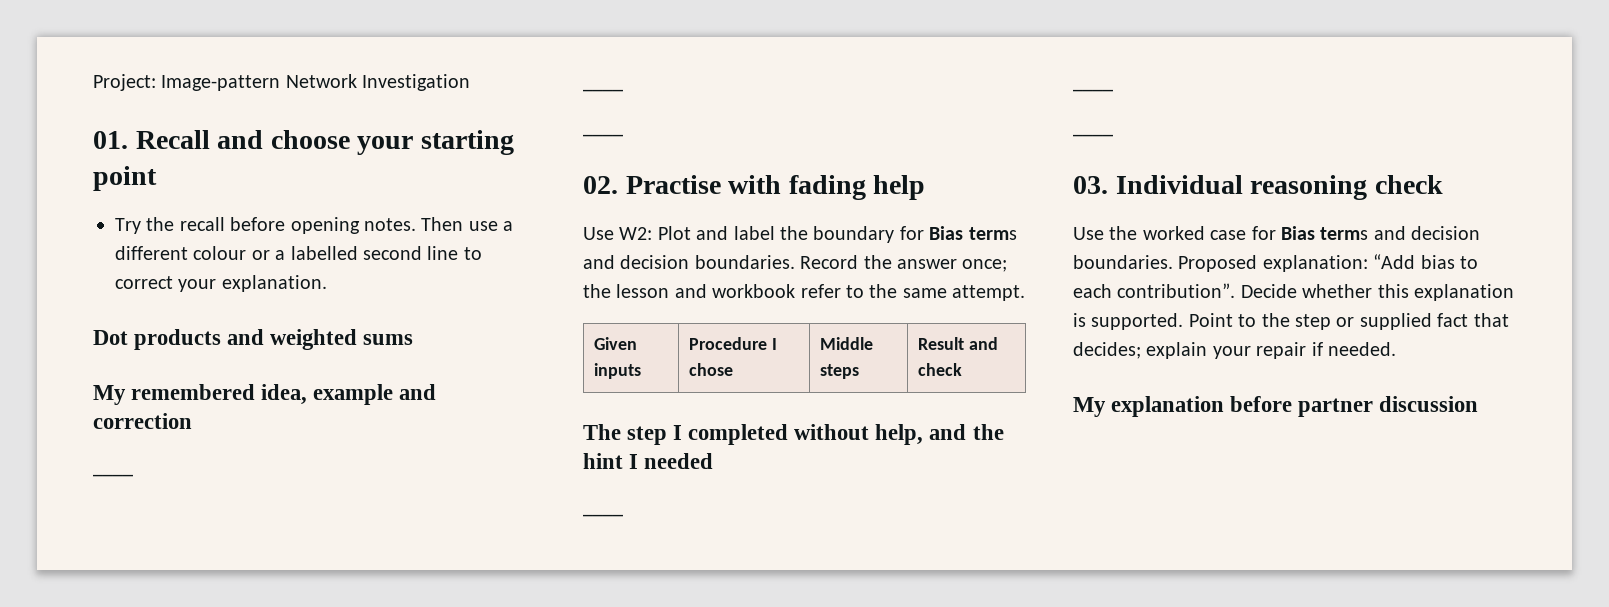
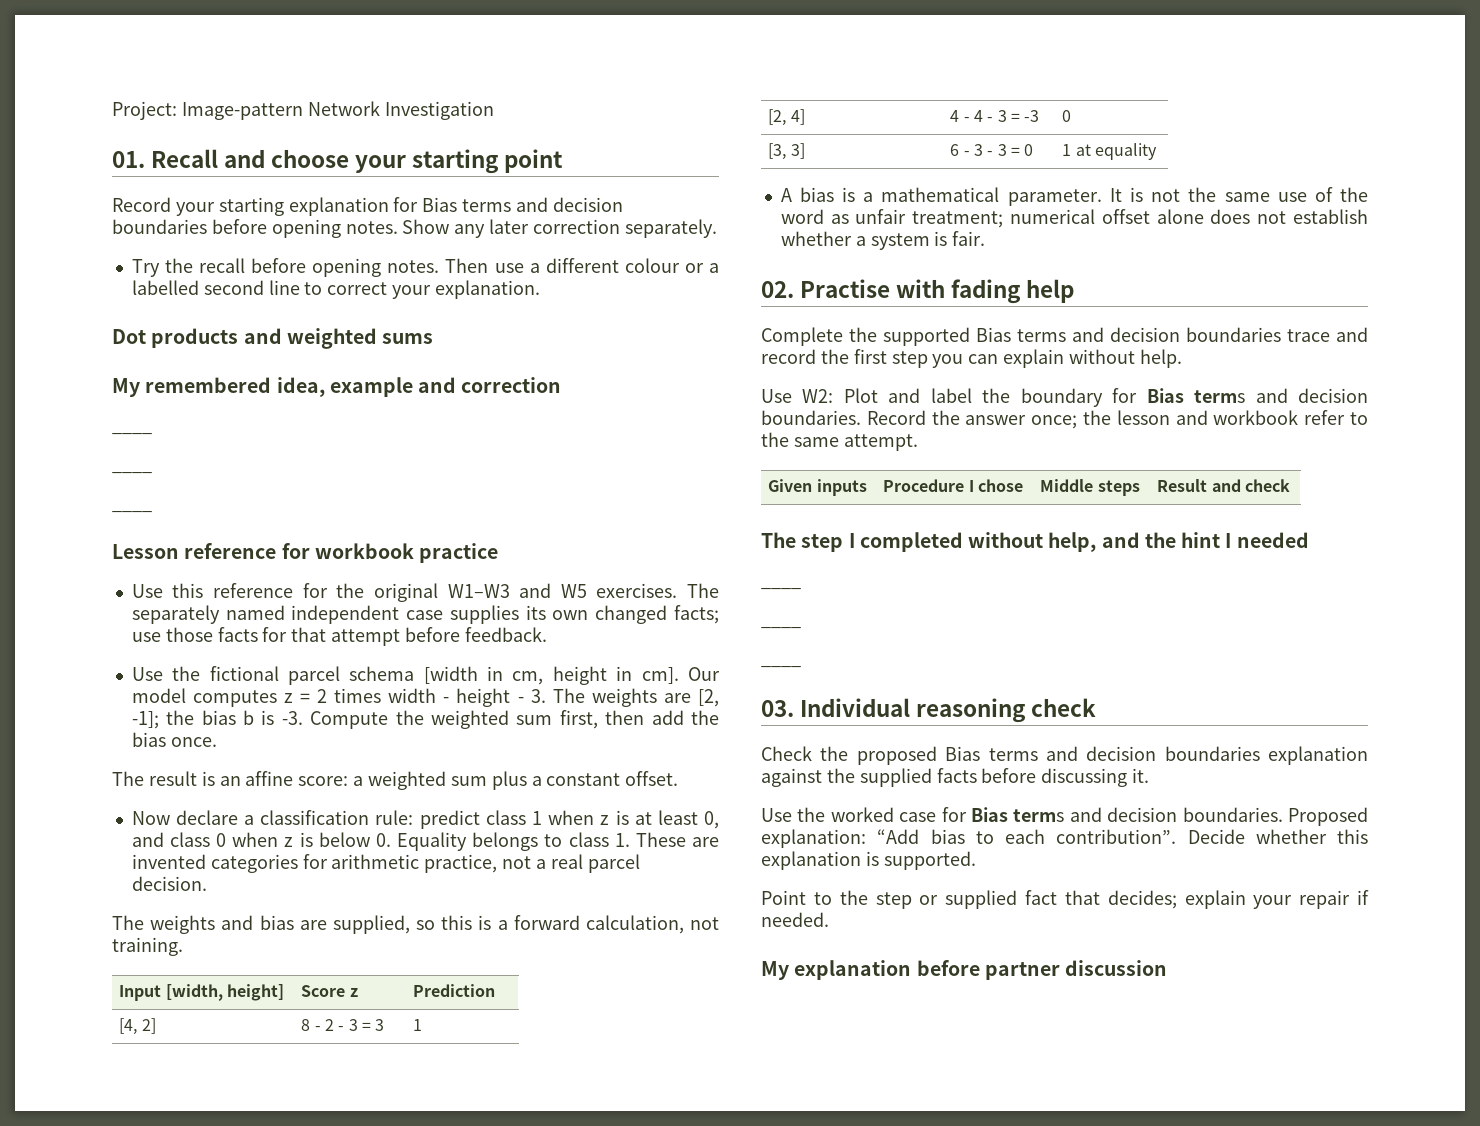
(157, 178) none -> [112,197,623,216] [112,219,717,238] // Record your starting explanation for Bias terms and decision boundaries before opening notes. Show any later correction separately.
(623, 135) none -> [112,543,499,563] [131,583,720,602] [131,605,720,624] [131,627,547,646] [131,666,720,685] [131,688,719,707] [131,710,720,729] [131,732,217,747] [112,771,679,790] [131,810,719,829] [131,832,719,851] [131,854,640,873] [131,876,207,891] [112,915,720,934] [112,937,183,956] [119,984,284,1001] [301,985,358,997] [413,984,496,997] [119,1018,156,1035] [301,1019,385,1031] [413,1019,423,1031] [768,109,805,126] [950,110,1040,122] [1062,110,1072,122] [768,143,805,160] [950,144,1034,156] [1062,143,1157,160] [780,187,1368,206] [780,209,1368,228] [780,231,986,250] // Lesson reference for workbook practice // Use this reference for the original W1–W3 and W5 exercises. The separately named independent case supplies its own changed facts; use those facts for that attempt before feedback. // Use the fictional parcel schema [width in cm, height in cm]. Our model computes z = 2 times width - height - 3. The weights are [2, -1]; the bias b is -3. Compute the weighted sum first, then add the bias once. // The result is an affine score: a weighted sum plus a constant offset. // Now declare a classification rule: predict class 1 when z is at least 0, and class 0 when z is below 0. Equality belongs to class 1. These are invented categories for arithmetic practice, not a real parcel decision. // The weights and bias are supplied, so this is a forward calculation, not training. // Input [width, height] | Score z | Prediction // [4, 2] | 8 - 2 - 3 = 3 | 1 // [2, 4] | 4 - 4 - 3 = -3 | 0 // [3, 3] | 6 - 3 - 3 = 0 | 1 at equality // A bias is a mathematical parameter. It is not the same use of the word as unfair treatment; numerical offset alone does not establish whether a system is fair.
(926, 187) none -> [761,327,1368,346] [761,349,1182,368] // Complete the supported Bias terms and decision boundaries trace and record the first step you can explain without help.
(1443, 184) none -> [761,746,1368,765] [761,768,1150,787] // Check the proposed Bias terms and decision boundaries explanation against the supplied facts before discussing it.
(1184, 321) none -> (976, 860) //

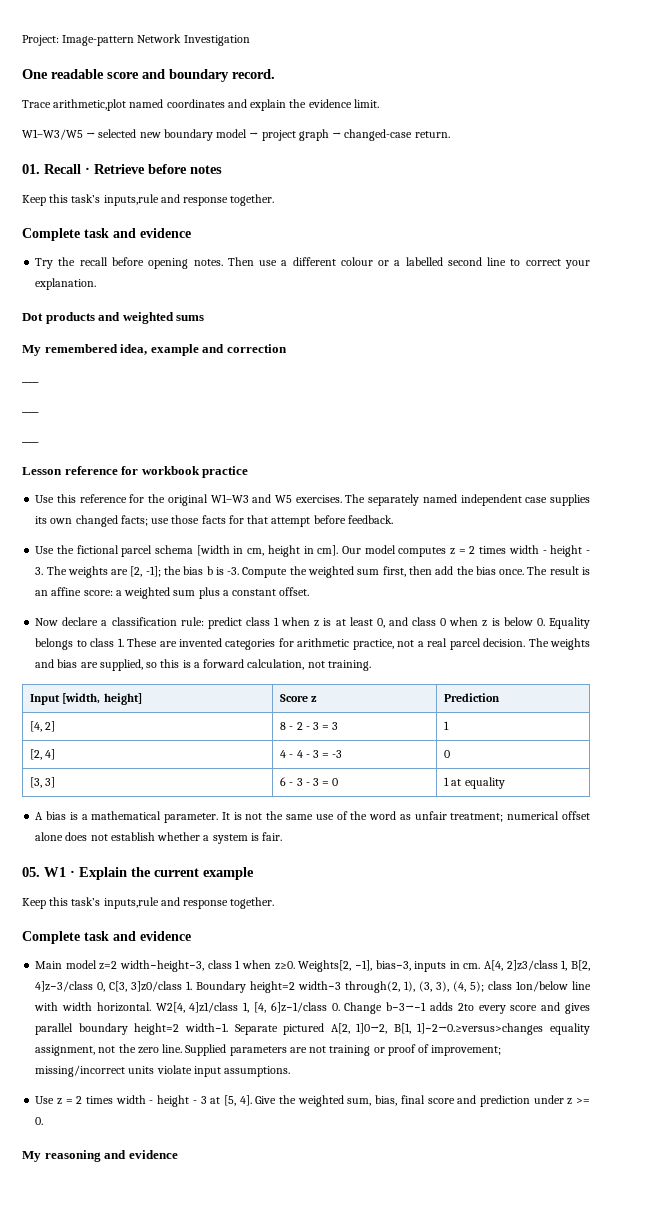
[112,149,564,174] [112,197,623,216] [112,219,717,238] 01. Recall and choose your starting point // Record your starting explanation for Bias terms and decision boundaries before opening notes. Show any later correction separately. -> [22,69,275,82] [22,99,379,111] [22,129,450,141] [22,164,222,174] [22,194,275,206] [22,228,191,241] One readable score and boundary record. // Trace arithmetic,plot named coordinates and explain the evidence limit. // W1–W3/W5 → selected new boundary model → project graph → changed-case return. // 01. Recall · Retrieve before notes // Keep this task’s inputs,rule and response together. // Complete task and evidence
(217, 742) // -> (525, 572) none
(207, 883) // -> (526, 642) none
[761,279,1075,304] [761,327,1368,346] [761,349,1182,368] [761,388,1368,407] [761,410,1368,429] [761,432,918,451] [768,479,867,496] [883,479,1023,492] [1040,479,1140,496] [1157,479,1290,492] [761,532,1309,552] [761,587,801,590] [761,626,801,629] [761,665,801,668] [761,698,1097,723] [761,746,1368,765] [761,768,1150,787] [761,807,1368,826] [761,829,1368,848] [761,851,976,870] [761,890,1369,909] [761,912,829,927] [761,960,1168,980] 02. Practise with fading help // Complete the supported Bias terms and decision boundaries trace and record the first step you can explain without help. // Use W2: Plot and label the boundary for Bias terms and decision boundaries. Record the answer once; the lesson and workbook refer to the same attempt. // Given inputs | Procedure I chose | Middle steps | Result and check // The step I completed without help, and the hint I needed // ____ // ____ // ____ // 03. Individual reasoning check // Check the proposed Bias terms and decision boundaries explanation against the supplied facts before discussing it. // Use the worked case for Bias terms and decision boundaries. Proposed explanation: “Add bias to each contribution”. Decide whether this explanation is supported. // Point to the step or supplied fact that decides; explain your repair if needed. // My explanation before partner discussion -> [22,867,254,880] [22,897,275,909] [22,931,191,944] [35,960,590,972] [35,981,591,993] [34,1002,590,1014] [35,1023,590,1035] [35,1044,502,1056] [35,1065,291,1077] [35,1095,590,1107] [35,1117,44,1125] [22,1150,178,1162] 05. W1 · Explain the current example // Keep this task’s inputs,rule and response together. // Complete task and evidence // Main model z=2 width−height−3, class 1 when z≥0. Weights[2, −1], bias−3, inputs in cm. A[4, 2]z3/class 1, B[2, 4]z−3/class 0, C[3, 3]z0/class 1. Boundary height=2 width−3 through(2, 1), (3, 3), (4, 5); class 1on/below line with width horizontal. W2[4, 4]z1/class 1, [4, 6]z−1/class 0. Change b−3→−1 adds 2to every score and gives parallel boundary height=2 width−1. Separate pictured A[2, 1]0→2, B[1, 1]−2→0.≥versus>changes equality assignment, not the zero line. Supplied parameters are not training or proof of improvement; missing/incorrect units violate input assumptions. // Use z = 2 times width - height - 3 at [5, 4]. Give the weighted sum, bias, final score and prediction under z >= 0. // My reasoning and evidence

